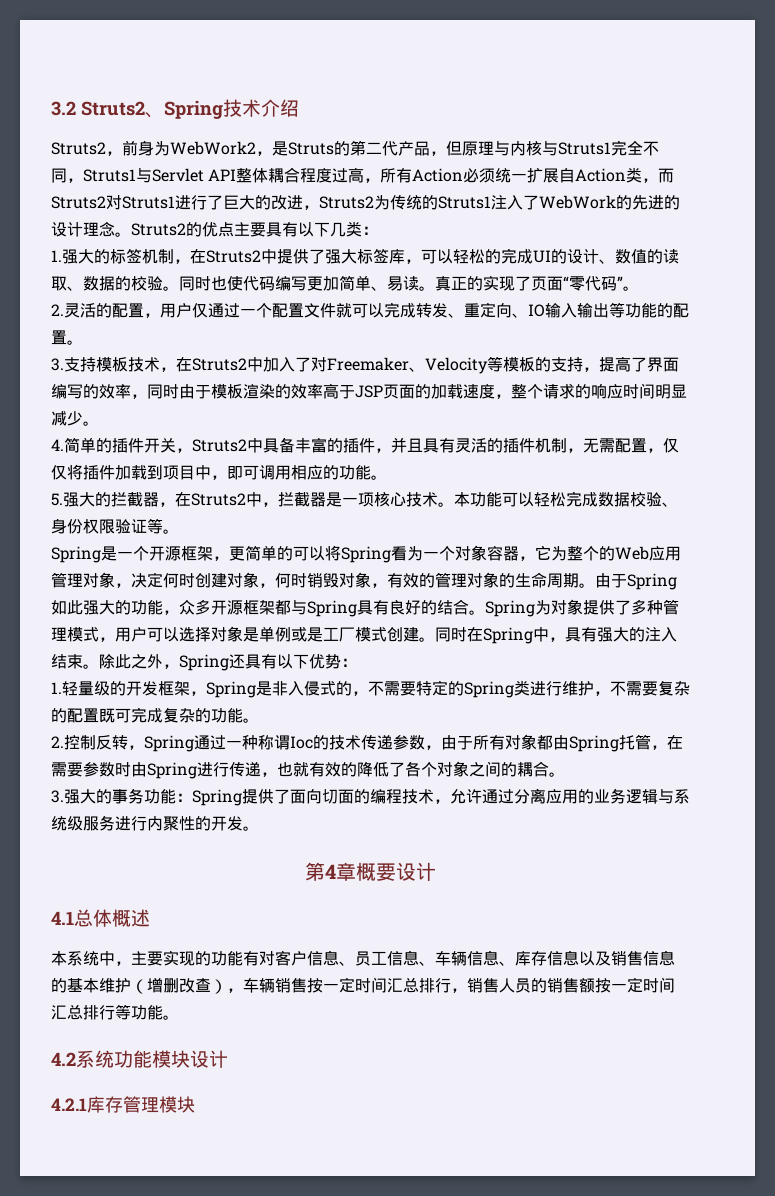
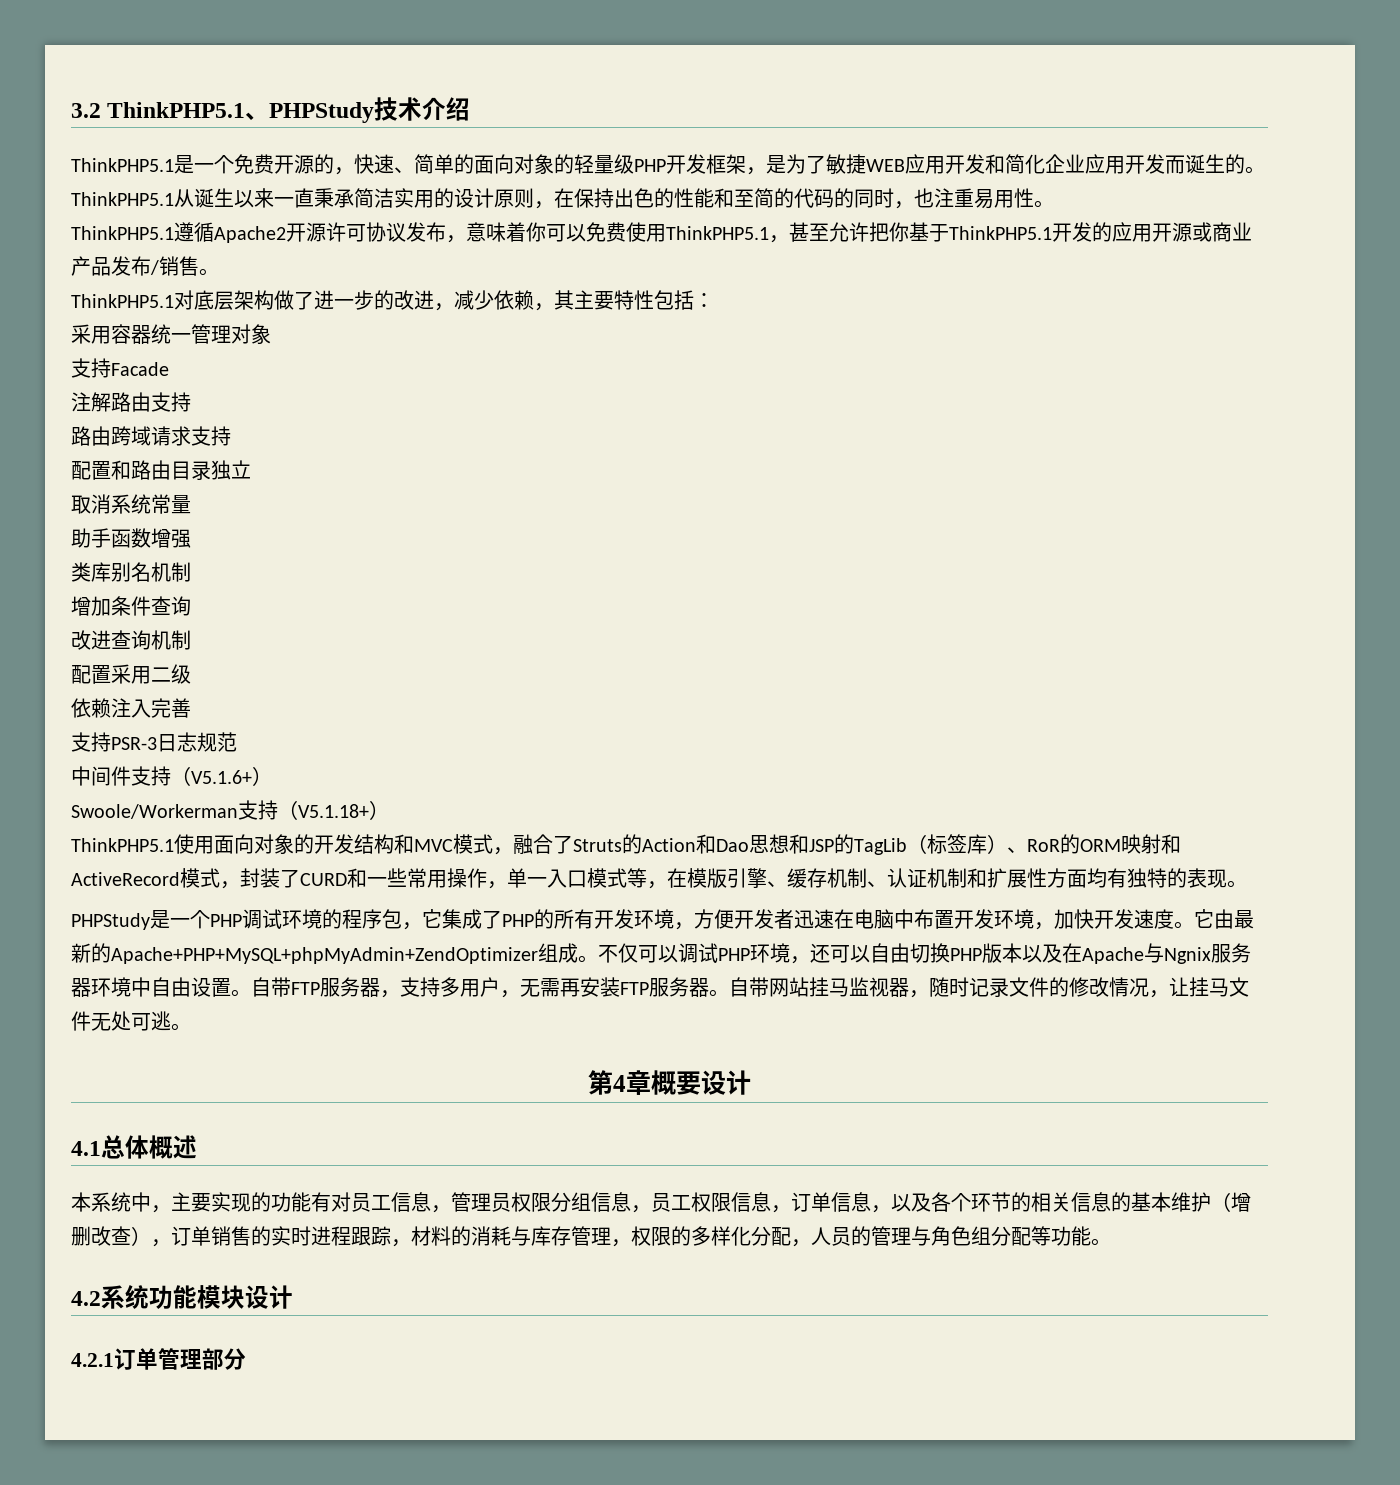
[81,100,223,119] Struts2、Spring -> [107,102,375,123] ThinkPHP5.1、PHPStudy
[51,140,659,156] [51,167,675,183] [51,195,680,210] [51,221,378,237] [51,248,679,264] [51,275,639,291] [51,302,689,318] [51,330,83,345] [51,356,679,374] [51,383,687,399] [51,411,99,426] [51,437,679,453] [51,464,387,480] [51,491,678,507] [51,518,179,534] [51,545,681,563] [51,572,677,590] [51,599,679,617] [51,626,677,644] [51,654,357,671] [51,680,690,698] [51,707,259,723] [51,734,683,752] [51,761,565,779] [51,788,690,806] [51,815,243,831] Struts2，前身为WebWork2，是Struts的第二代产品，但原理与内核与Struts1完全不同，Struts1与Servlet API整体耦合程度过高，所有Action必须统一扩展自Action类，而Struts2对Struts1进行了巨大的改进，Struts2为传统的Struts1注入了WebWork的先进的设计理念。Struts2的优点主要具有以下几类： // 1.强大的标签机制，在Struts2中提供了强大标签库，可以轻松的完成UI的设计、数值的读取、数据的校验。同时也使代码编写更加简单、易读。真正的实现了页面“零代码”。 // 2.灵活的配置，用户仅通过一个配置文件就可以完成转发、重定向、IO输入输出等功能的配置。 // 3.支持模板技术，在Struts2中加入了对Freemaker、Velocity等模板的支持，提高了界面编写的效率，同时由于模板渲染的效率高于JSP页面的加载速度，整个请求的响应时间明显减少。 // 4.简单的插件开关，Struts2中具备丰富的插件，并且具有灵活的插件机制，无需配置，仅仅将插件加载到项目中，即可调用相应的功能。 // 5.强大的拦截器，在Struts2中，拦截器是一项核心技术。本功能可以轻松完成数据校验、身份权限验证等。 // Spring是一个开源框架，更简单的可以将Spring看为一个对象容器，它为整个的Web应用管理对象，决定何时创建对象，何时销毁对象，有效的管理对象的生命周期。由于Spring如此强大的功能，众多开源框架都与Spring具有良好的结合。Spring为对象提供了多种管理模式，用户可以选择对象是单例或是工厂模式创建。同时在Spring中，具有强大的注入结束。除此之外，Spring还具有以下优势： // 1.轻量级的开发框架，Spring是非入侵式的，不需要特定的Spring类进行维护，不需要复杂的配置既可完成复杂的功能。 // 2.控制反转，Spring通过一种称谓Ioc的技术传递参数，由于所有对象都由Spring托管，在需要参数时由Spring进行传递，也就有效的降低了各个对象之间的耦合。 // 3.强大的事务功能：Spring提供了面向切面的编程技术，允许通过分离应用的业务逻辑与系统级服务进行内聚性的开发 -> [71,154,1265,175] [71,188,1054,209] [71,222,1252,243] [71,256,219,276] [71,290,714,311] [71,324,271,344] [71,358,169,378] [71,392,191,412] [71,426,231,446] [71,460,251,480] [71,494,191,514] [71,528,191,548] [71,562,191,582] [71,596,191,616] [71,630,191,650] [71,664,191,684] [71,698,191,718] [71,732,237,752] [71,766,272,786] [71,800,389,820] [71,834,1181,855] [71,868,1247,889] [71,909,1254,930] [71,943,1251,964] [71,977,1249,998] [71,1011,171,1031] ThinkPHP5.1是一个免费开源的，快速、简单的面向对象的轻量级PHP开发框架，是为了敏捷WEB应用开发和简化企业应用开发而诞生的。ThinkPHP5.1从诞生以来一直秉承简洁实用的设计原则，在保持出色的性能和至简的代码的同时，也注重易用性。 // ThinkPHP5.1遵循Apache2开源许可协议发布，意味着你可以免费使用ThinkPHP5.1，甚至允许把你基于ThinkPHP5.1开发的应用开源或商业产品发布/销售。 // ThinkPHP5.1对底层架构做了进一步的改进，减少依赖，其主要特性包括： // 采用容器统一管理对象 // 支持Facade // 注解路由支持 // 路由跨域请求支持 // 配置和路由目录独立 // 取消系统常量 // 助手函数增强 // 类库别名机制 // 增加条件查询 // 改进查询机制 // 配置采用二级 // 依赖注入完善 // 支持PSR-3日志规范 // 中间件支持（V5.1.6+） // Swoole/Workerman支持（V5.1.18+） // ThinkPHP5.1使用面向对象的开发结构和MVC模式，融合了Struts的Action和Dao思想和JSP的TagLib（标签库）、RoR的ORM映射和ActiveRecord模式，封装了CURD和一些常用操作，单一入口模式等，在模版引擎、缓存机制、认证机制和扩展性方面均有独特的表现。 // PHPStudy是一个PHP调试环境的程序包，它集成了PHP的所有开发环境，方便开发者迅速在电脑中布置开发环境，加快开发速度。它由最新的Apache+PHP+MySQL+phpMyAdmin+ZendOptimizer组成。不仅可以调试PHP环境，还可以自由切换PHP版本以及在Apache与Ngnix服务器环境中自由设置。自带FTP服务器，支持多用户，无需再安装FTP服务器。自带网站挂马监视器，随时记录文件的修改情况，让挂马文件无处可逃
[275,950,643,966] 客户信息、员工信息、车辆信息、库存信息以及销售 -> [351,1192,1071,1213] 员工信息，管理员权限分组信息，员工权限信息，订单信息，以及各个环节的相关
[243,977,675,993] [51,1005,115,1020] 车辆销售按一定时间汇总排行，销售人员的销售额按一定时间汇总排行 -> [171,1226,1031,1247] 订单销售的实时进程跟踪，材料的消耗与库存管理，权限的多样化分配，人员的管理与角色组分配
[87,1096,195,1113] 库存管理模块 -> [114,1348,246,1370] 订单管理部分

